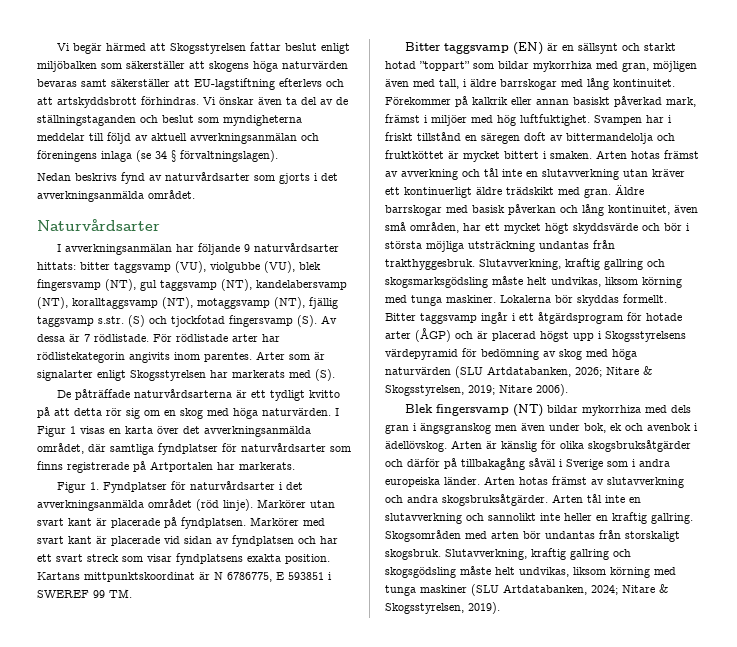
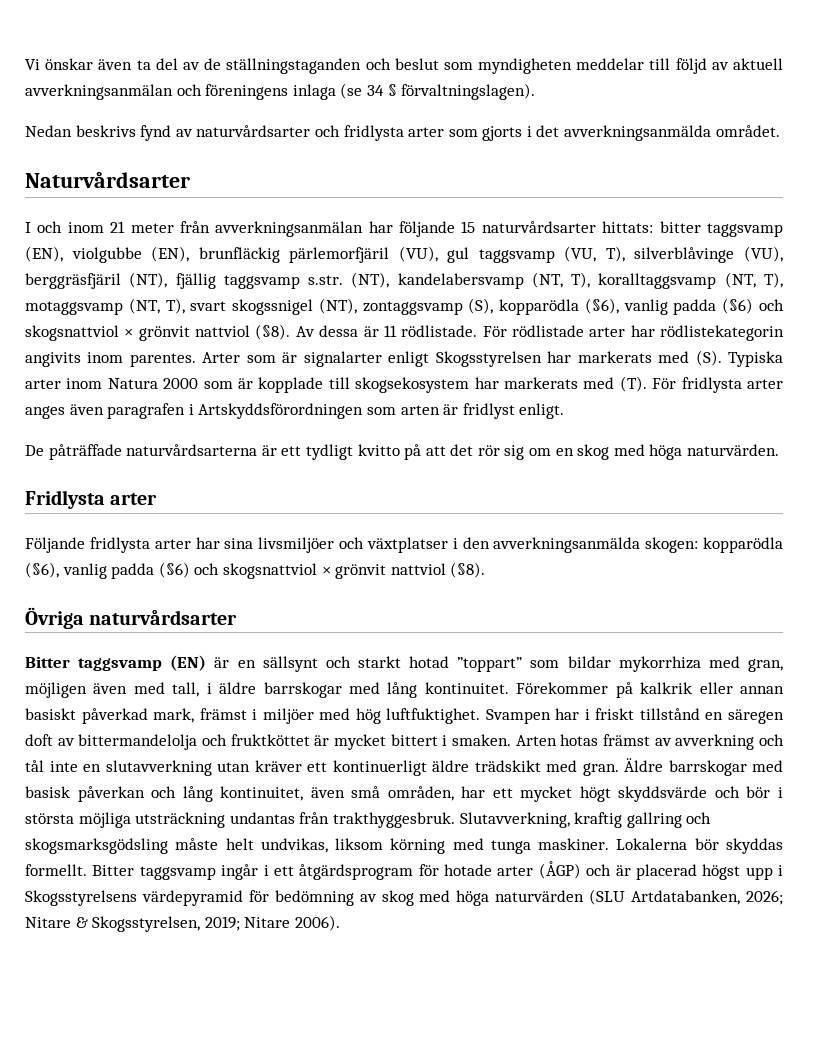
[56,42,350,54] [37,61,348,72] [37,78,344,90] [37,96,216,108] Vi begär härmed att Skogsstyrelsen fattar beslut enligt miljöbalken som säkerställer att skogens höga naturvärden bevaras samt säkerställer att EU-lagstiftning efterlevs och att artskyddsbrott förhindras. Vi -> [25,59,40,70] Vi
[223,115,302,126] myndigheterna -> [478,58,573,74] myndigheten
(250, 176) none -> [314,125,445,141] och fridlysta arter
(61, 248) none -> [37,221,210,233] och inom 21 meter från
[243,244,250,252] 9 -> [461,221,476,233] 15
[175,261,321,273] [37,279,347,291] [37,297,338,309] [37,315,317,327] (VU), violgubbe (VU), blek fingersvamp (NT), gul taggsvamp (NT), kandelabersvamp (NT), koralltaggsvamp (NT), motaggsvamp (NT), fjällig taggsvamp s.str. (S) och tjockfotad fingersvamp (S). -> [25,246,783,263] [25,272,783,289] [25,298,784,315] [25,324,291,341] (EN), violgubbe (EN), brunfläckig pärlemorfjäril (VU), gul taggsvamp (VU, T), silverblåvinge (VU), berggräsfjäril (NT), fjällig taggsvamp s.str. (NT), kandelabersvamp (NT, T), koralltaggsvamp (NT, T), motaggsvamp (NT, T), svart skogssnigel (NT), zontaggsvamp (S), kopparödla (§6), vanlig padda (§6) och skogsnattviol × grönvit nattviol (§8).
[84,334,90,342] 7 -> [383,325,397,337] 11
(335, 375) none -> [727,351,783,367] [25,376,783,393] [25,403,565,419] Typiska arter inom Natura 2000 som är kopplade till skogsekosystem har markerats med (T). För fridlysta arter anges även paragrafen i Artskyddsförordningen som arten är fridlyst enligt.
[74,408,102,416] detta -> [450,444,474,456] det
[335,408,339,416] [37,426,311,437] [37,443,351,455] [37,461,295,473] [56,481,303,493] [37,499,335,511] [37,517,325,529] [37,535,338,547] [37,553,330,565] [37,572,332,582] [37,589,132,598] I Figur 1 visas en karta över det avverkningsanmälda området, där samtliga fyndplatser för naturvårdsarter som finns registrerade på Artportalen har markerats. // Figur 1. Fyndplatser för naturvårdsarter i det avverkningsanmälda området (röd linje). Markörer utan svart kant är placerade på fyndplatsen. Markörer med svart kant är placerade vid sidan av fyndplatsen och har ett svart streck som visar fyndplatsens exakta position. Kartans mittpunktskoordinat är N 6786775, E 593851 i SWEREF 99 TM. -> [25,490,158,509] [25,537,783,553] [25,562,486,579] [25,607,238,629] // Fridlysta arter // Följande fridlysta arter har sina livsmiljöer och växtplatser i den avverkningsanmälda skogen: kopparödla (§6), vanlig padda (§6) och skogsnattviol × grönvit nattviol (§8). // Övriga naturvårdsarter
[404,404,691,417] [385,423,698,434] [385,440,691,452] [385,458,670,470] [385,476,684,488] [385,494,641,506] [385,512,693,524] [385,530,680,542] [385,548,631,560] [385,566,676,578] [385,584,668,596] [385,602,500,614] // Blek fingersvamp (NT) bildar mykorrhiza med dels gran i ängsgranskog men även under bok, ek och avenbok i ädellövskog. Arten är känslig för olika skogsbruksåtgärder och därför på tillbakagång såväl i Sverige som i andra europeiska länder. Arten hotas främst av slutavverkning och andra skogsbruksåtgärder. Arten tål inte en slutavverkning och sannolikt inte heller en kraftig gallring. Skogsområden med arten bör undantas från storskaligt skogsbruk. Slutavverkning, kraftig gallring och skogsgödsling måste helt undvikas, liksom körning med tunga maskiner (SLU Artdatabanken, 2024; Nitare & Skogsstyrelsen, 2019). -> (340, 923) none

